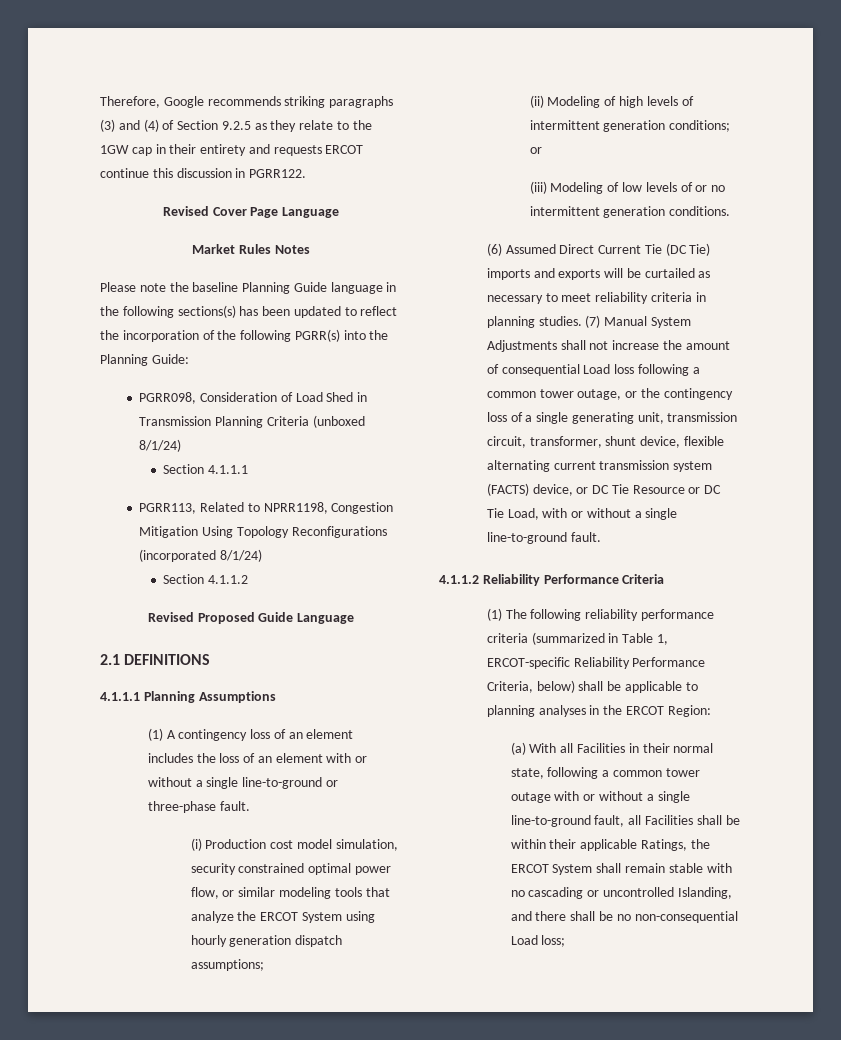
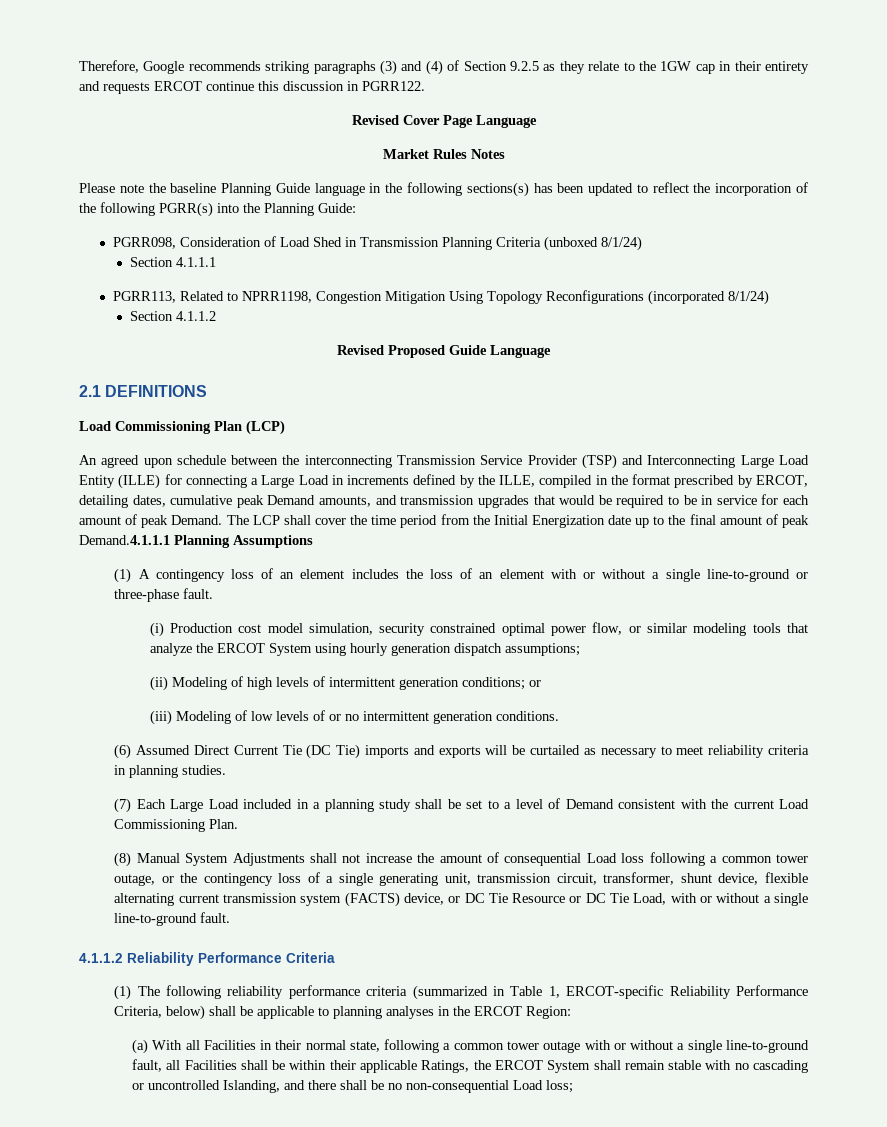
[100,692,140,701] 4.1.1.1 -> [79,420,285,435] [79,454,810,469] [79,474,809,489] [79,494,809,508] [79,514,809,528] [79,535,170,545] Load Commissioning Plan (LCP) // An agreed upon schedule between the interconnecting Transmission Service Provider (TSP) and Interconnecting Large Load Entity (ILLE) for connecting a Large Load in increments defined by the ILLE, compiled in the format prescribed by ERCOT, detailing dates, cumulative peak Demand amounts, and transmission upgrades that would be required to be in service for each amount of peak Demand. The LCP shall cover the time period from the Initial Energization date up to the final amount of peak Demand.4.1.1.1
[585,315,601,328] (7) -> [114,798,810,813] [114,819,239,832] [114,852,132,867] // (7) Each Large Load included in a planning study shall be set to a level of Demand consistent with the current Load Commissioning Plan. // (8)

